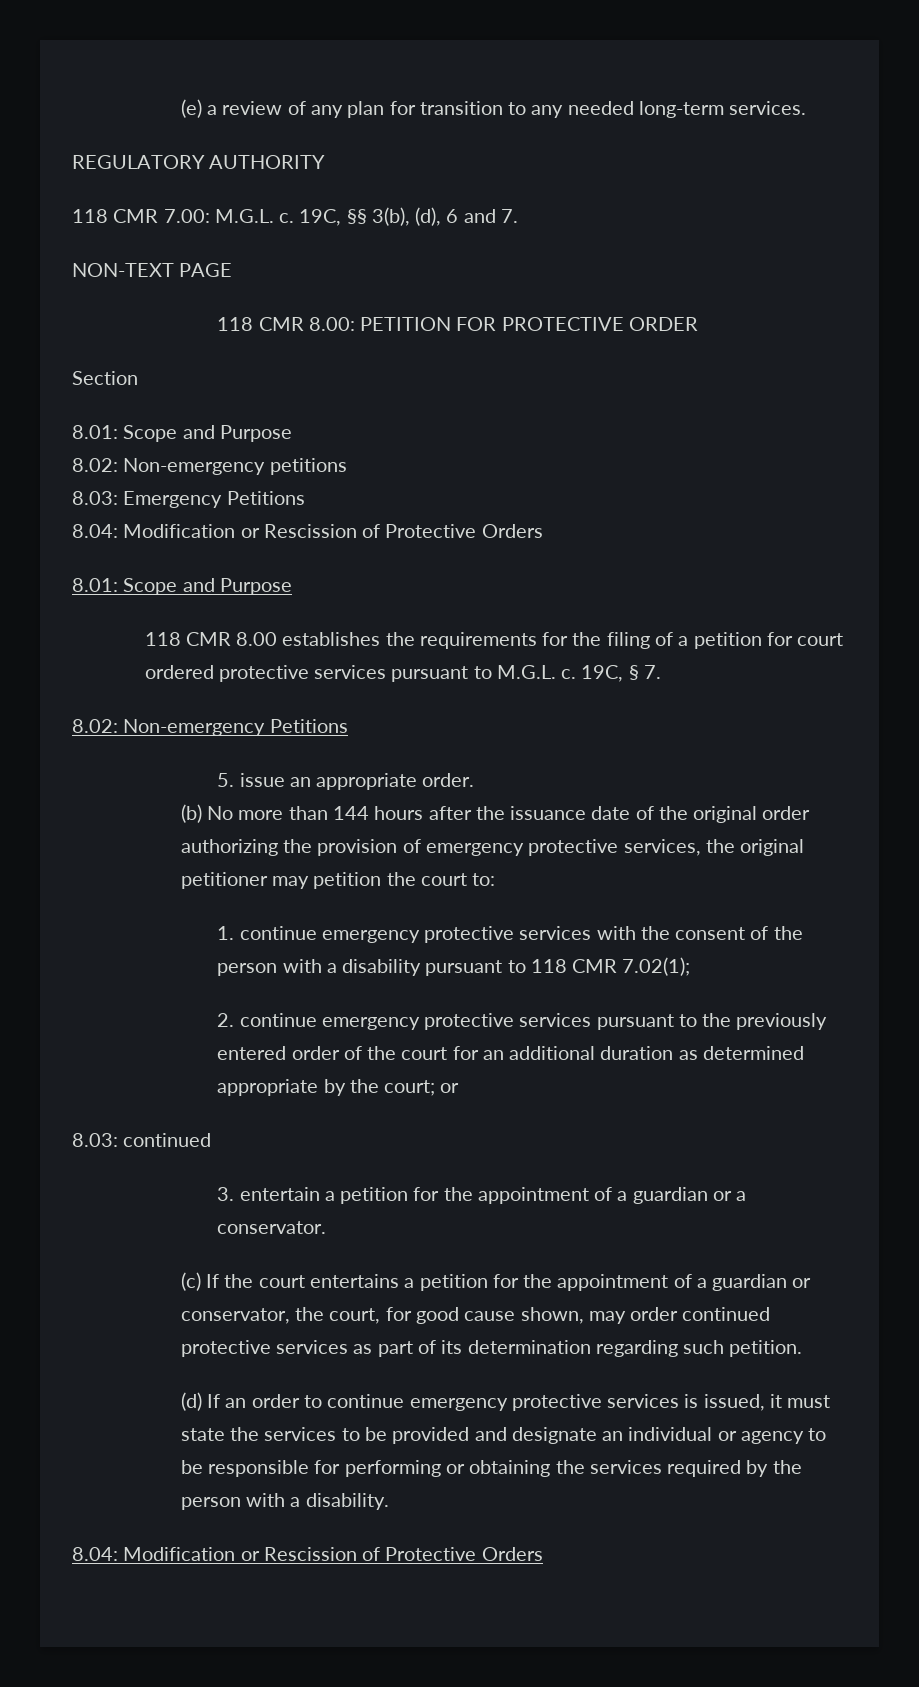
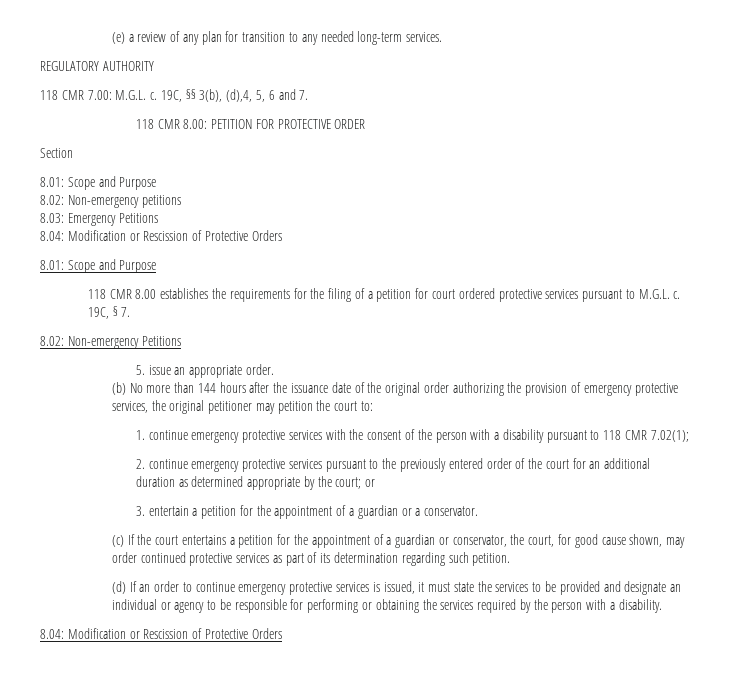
[415,207,442,226] (d), -> [226,89,266,102] (d),4, 5,
[72,263,233,277] // NON-TEXT PAGE -> (309, 95) none
[72,1133,212,1147] // 8.03: continued -> (376, 483) none

